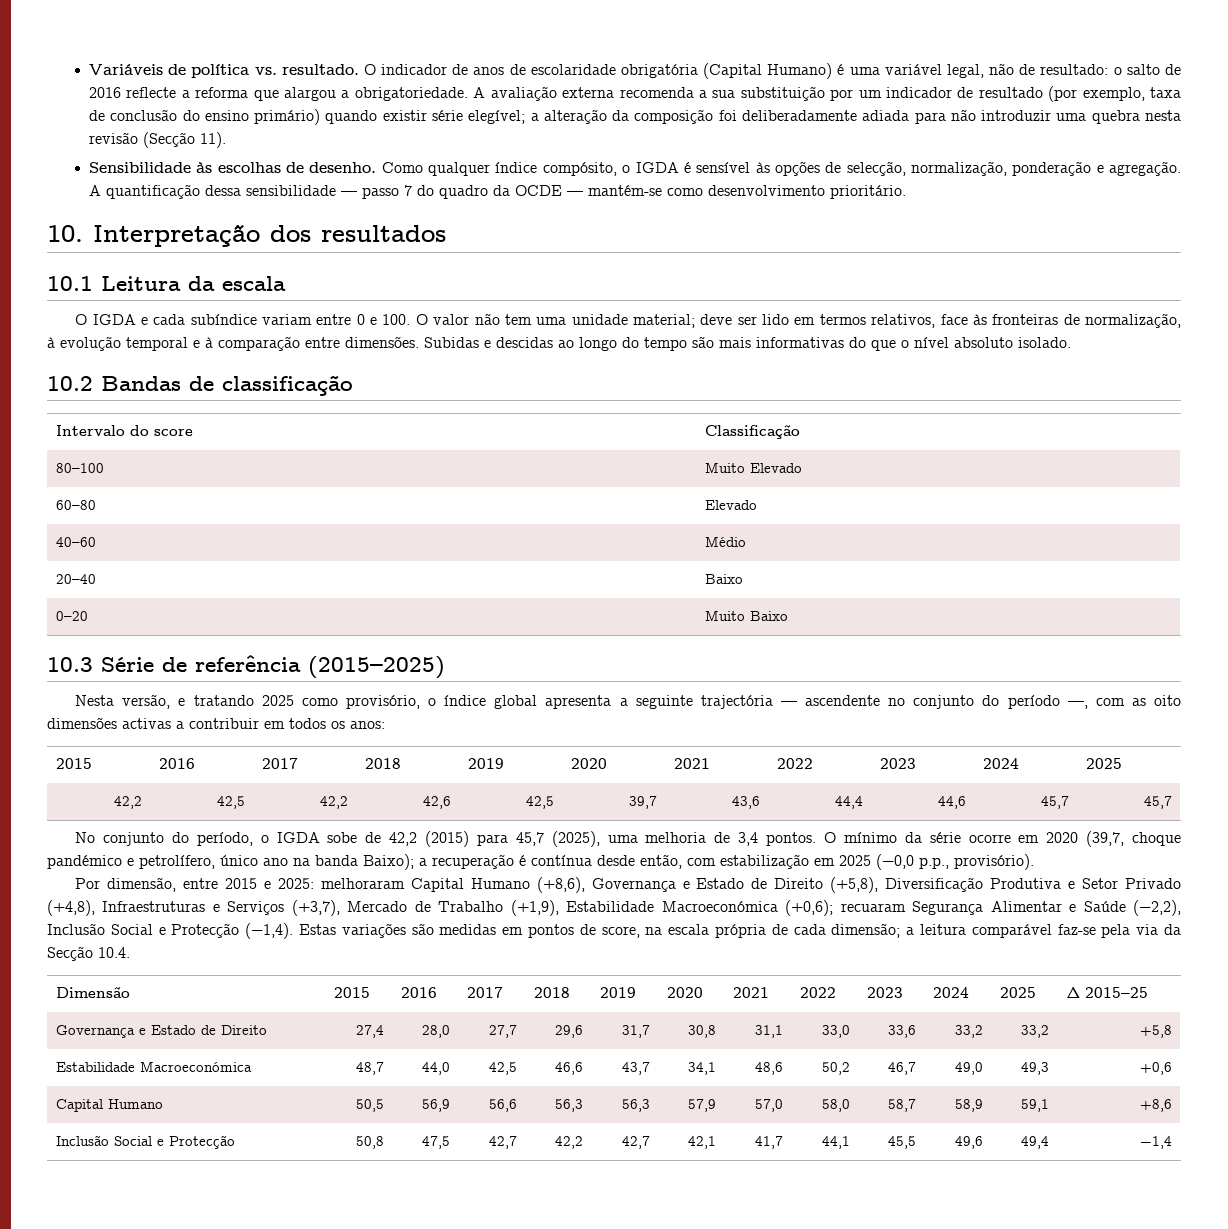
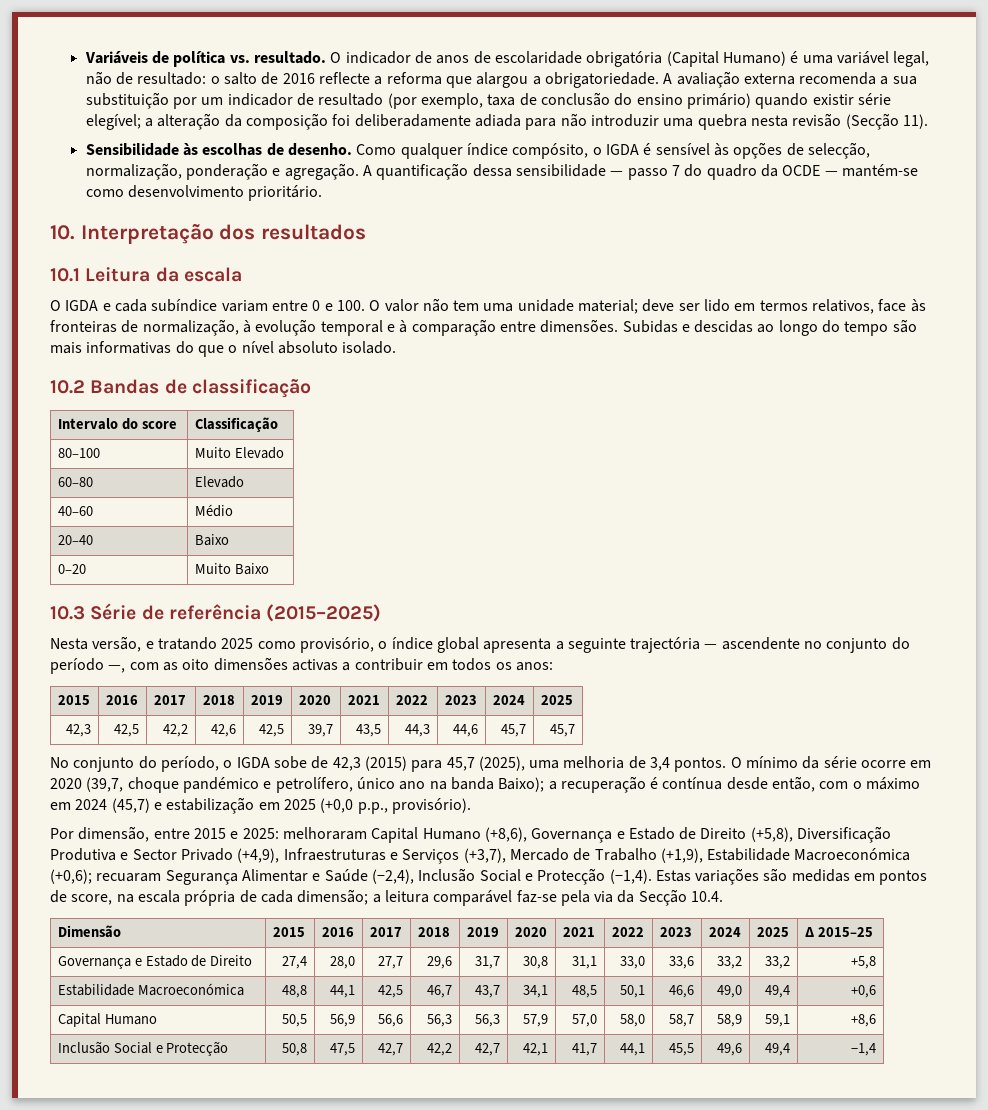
[113,796,142,809] 42,2 -> [66,724,92,737] 42,3
[731,796,760,809] [834,796,863,809] 43,6 | 44,4 -> [356,724,382,737] [405,724,431,737] 43,5 | 44,3
[389,832,418,846] 42,2 -> [332,757,361,771] 42,3
(716, 862) none -> [852,777,921,790] [50,798,162,813] o máximo em 2024 (45,7) e
[876,854,914,870] (−0,0 -> [320,798,354,813] (+0,0
[1082,878,1181,889] [47,900,95,916] Setor Privado (+4,8), -> [132,848,280,863] Sector Privado (+4,9),
[1133,900,1182,916] (−2,2), -> [371,869,414,884] (−2,4),
[355,1062,384,1075] [421,1062,450,1075] [488,1062,517,1075] [554,1062,583,1075] 48,7 | 44,0 | 42,5 | 46,6 -> [282,985,308,998] [330,985,356,998] [378,985,404,998] [427,985,453,998] 48,8 | 44,1 | 42,5 | 46,7
[754,1062,783,1075] [821,1062,850,1075] [887,1062,916,1075] 48,6 | 50,2 | 46,7 -> [572,985,598,998] [620,985,646,998] [669,985,695,998] 48,5 | 50,1 | 46,6
[1020,1062,1049,1075] 49,3 -> [765,985,791,998] 49,4

